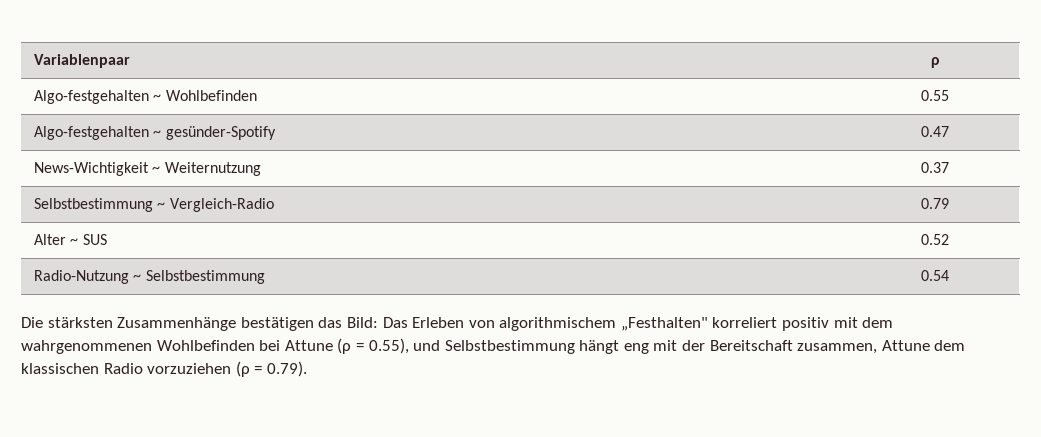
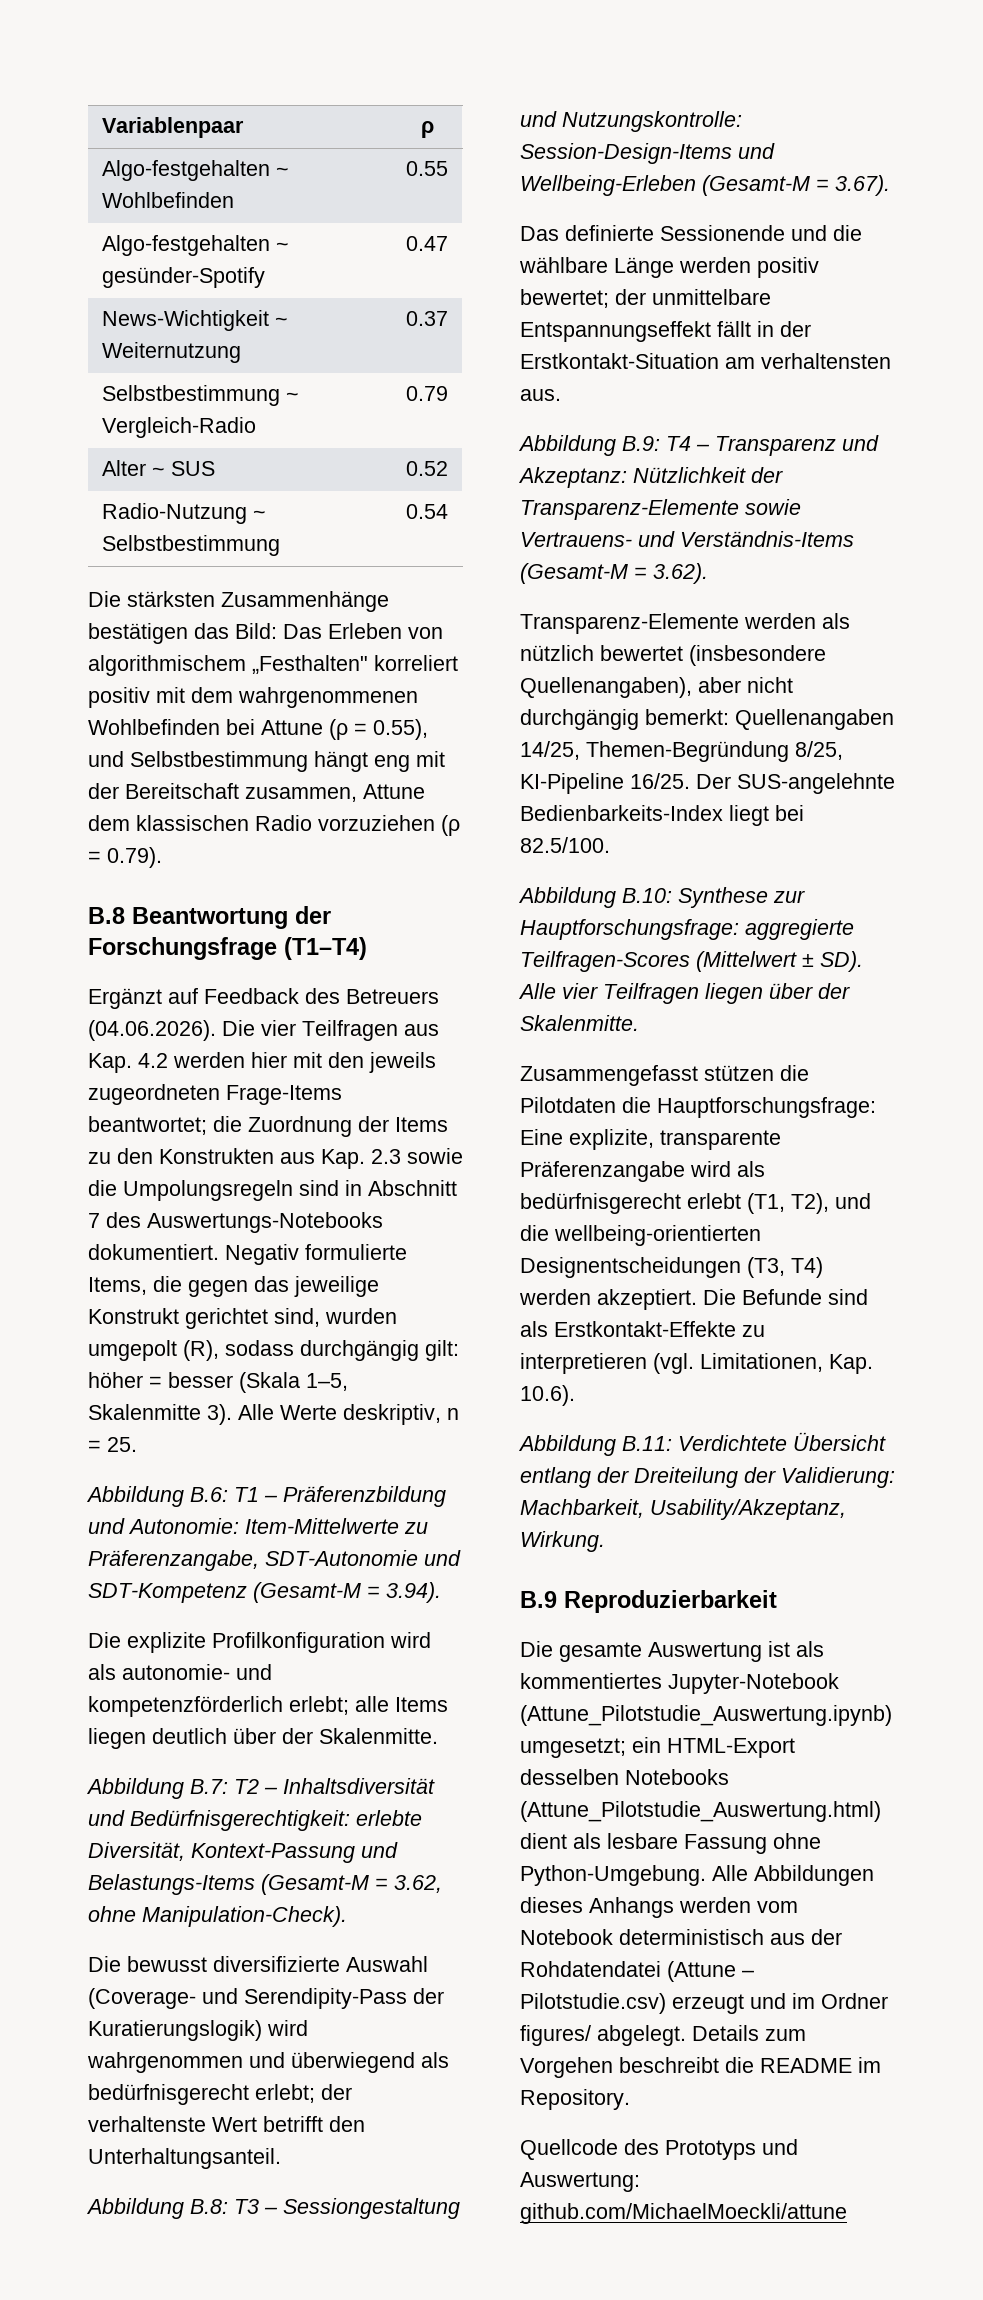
(307, 369) none -> [88,906,331,929] [88,937,367,960] [88,988,439,1009] [88,1020,439,1041] [88,1052,436,1073] [88,1084,342,1105] [88,1116,448,1137] [88,1148,463,1169] [88,1180,457,1201] [88,1212,383,1233] [88,1244,407,1265] [88,1276,379,1297] [88,1308,397,1329] [88,1340,459,1361] [88,1372,348,1393] [88,1404,459,1425] [88,1437,137,1452] [86,1486,446,1507] [88,1518,428,1534] [88,1550,461,1571] [88,1582,441,1603] [88,1632,431,1653] [88,1664,272,1680] [88,1696,448,1717] [88,1728,438,1749] [86,1778,435,1799] [88,1810,422,1831] [88,1842,398,1863] [88,1874,442,1895] [88,1906,347,1927] [88,1956,428,1972] [88,1988,444,2009] [88,2020,308,2041] [87,2052,449,2073] [88,2084,352,2105] [88,2116,365,2132] [88,2148,281,2169] [86,2198,460,2219] [520,111,742,132] [520,143,775,164] [520,175,890,196] [520,225,862,241] [519,257,819,278] [520,289,771,308] [520,321,811,342] [520,353,891,369] [520,389,561,401] [518,435,879,456] [518,467,783,488] [520,499,801,520] [520,531,854,547] [520,563,708,584] [520,613,850,634] [520,645,826,666] [520,677,793,698] [520,709,894,730] [520,741,843,762] [520,773,895,794] [520,805,804,826] [520,837,610,853] [518,887,805,908] [520,919,854,940] [520,951,863,972] [518,983,850,1004] [520,1015,639,1031] [520,1065,809,1086] [520,1097,876,1118] [520,1129,781,1150] [520,1161,765,1182] [520,1193,871,1214] [520,1225,761,1246] [520,1257,823,1278] [519,1289,868,1310] [520,1321,765,1337] [520,1353,873,1374] [520,1385,575,1406] [518,1432,886,1456] [520,1467,895,1488] [520,1499,846,1520] [520,1531,605,1552] [520,1590,777,1613] [520,1641,824,1662] [520,1673,839,1694] [520,1705,892,1726] [520,1737,795,1758] [520,1769,729,1785] [520,1801,881,1822] [520,1833,821,1854] [520,1865,874,1886] [520,1897,798,1918] [520,1929,842,1945] [520,1961,754,1982] [520,1993,888,2014] [520,2025,806,2046] [520,2057,881,2078] [520,2089,630,2110] [520,2139,798,2160] [520,2172,640,2192] [520,2203,847,2224] // B.8 Beantwortung der Forschungsfrage (T1–T4) // Ergänzt auf Feedback des Betreuers (04.06.2026). Die vier Teilfragen aus Kap. 4.2 werden hier mit den jeweils zugeordneten Frage-Items beantwortet; die Zuordnung der Items zu den Konstrukten aus Kap. 2.3 sowie die Umpolungsregeln sind in Abschnitt 7 des Auswertungs-Notebooks dokumentiert. Negativ formulierte Items, die gegen das jeweilige Konstrukt gerichtet sind, wurden umgepolt (R), sodass durchgängig gilt: höher = besser (Skala 1–5, Skalenmitte 3). Alle Werte deskriptiv, n = 25. // Abbildung B.6: T1 – Präferenzbildung und Autonomie: Item-Mittelwerte zu Präferenzangabe, SDT-Autonomie und SDT-Kompetenz (Gesamt-M = 3.94). // Die explizite Profilkonfiguration wird als autonomie- und kompetenzförderlich erlebt; alle Items liegen deutlich über der Skalenmitte. // Abbildung B.7: T2 – Inhaltsdiversität und Bedürfnisgerechtigkeit: erlebte Diversität, Kontext-Passung und Belastungs-Items (Gesamt-M = 3.62, ohne Manipulation-Check). // Die bewusst diversifizierte Auswahl (Coverage- und Serendipity-Pass der Kuratierungslogik) wird wahrgenommen und überwiegend als bedürfnisgerecht erlebt; der verhaltenste Wert betrifft den Unterhaltungsanteil. // Abbildung B.8: T3 – Sessiongestaltung und Nutzungskontrolle: Session-Design-Items und Wellbeing-Erleben (Gesamt-M = 3.67). // Das definierte Sessionende und die wählbare Länge werden positiv bewertet; der unmittelbare Entspannungseffekt fällt in der Erstkontakt-Situation am verhaltensten aus. // Abbildung B.9: T4 – Transparenz und Akzeptanz: Nützlichkeit der Transparenz-Elemente sowie Vertrauens- und Verständnis-Items (Gesamt-M = 3.62). // Transparenz-Elemente werden als nützlich bewertet (insbesondere Quellenangaben), aber nicht durchgängig bemerkt: Quellenangaben 14/25, Themen-Begründung 8/25, KI-Pipeline 16/25. Der SUS-angelehnte Bedienbarkeits-Index liegt bei 82.5/100. // Abbildung B.10: Synthese zur Hauptforschungsfrage: aggregierte Teilfragen-Scores (Mittelwert ± SD). Alle vier Teilfragen liegen über der Skalenmitte. // Zusammengefasst stützen die Pilotdaten die Hauptforschungsfrage: Eine explizite, transparente Präferenzangabe wird als bedürfnisgerecht erlebt (T1, T2), und die wellbeing-orientierten Designentscheidungen (T3, T4) werden akzeptiert. Die Befunde sind als Erstkontakt-Effekte zu interpretieren (vgl. Limitationen, Kap. 10.6). // Abbildung B.11: Verdichtete Übersicht entlang der Dreiteilung der Validierung: Machbarkeit, Usability/Akzeptanz, Wirkung. // B.9 Reproduzierbarkeit // Die gesamte Auswertung ist als kommentiertes Jupyter-Notebook (Attune_Pilotstudie_Auswertung.ipynb) umgesetzt; ein HTML-Export desselben Notebooks (Attune_Pilotstudie_Auswertung.html) dient als lesbare Fassung ohne Python-Umgebung. Alle Abbildungen dieses Anhangs werden vom Notebook deterministisch aus der Rohdatendatei (Attune – Pilotstudie.csv) erzeugt und im Ordner figures/ abgelegt. Details zum Vorgehen beschreibt die README im Repository. // Quellcode des Prototyps und Auswertung: github.com/MichaelMoeckli/attune

